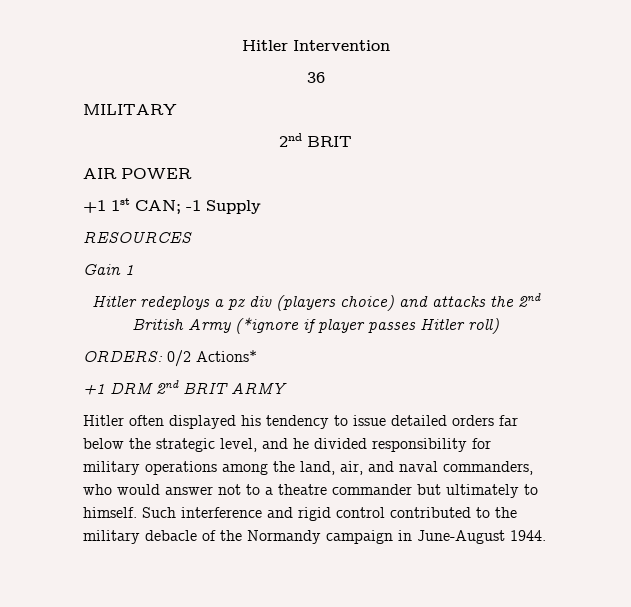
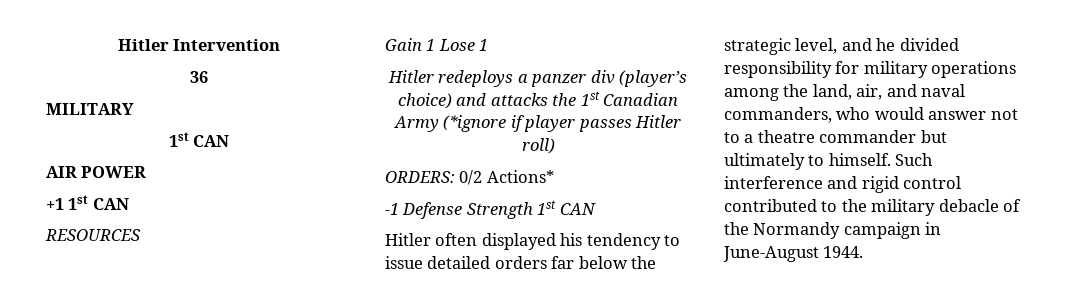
[279,133,352,147] 2nd BRIT -> [168,132,230,147] 1st CAN
[135,200,261,214] CAN; -1 Supply -> [92,198,129,210] CAN
(134, 270) none -> [438,39,489,51] Lose 1
[227,295,336,311] pz div (players -> [531,70,688,87] panzer div (player’s
[517,293,541,307] [132,318,184,330] 2nd British -> [580,91,679,106] 1st Canadian
[83,380,287,396] +1 DRM 2nd BRIT ARMY -> [385,200,596,219] -1 Defense Strength 1st CAN

